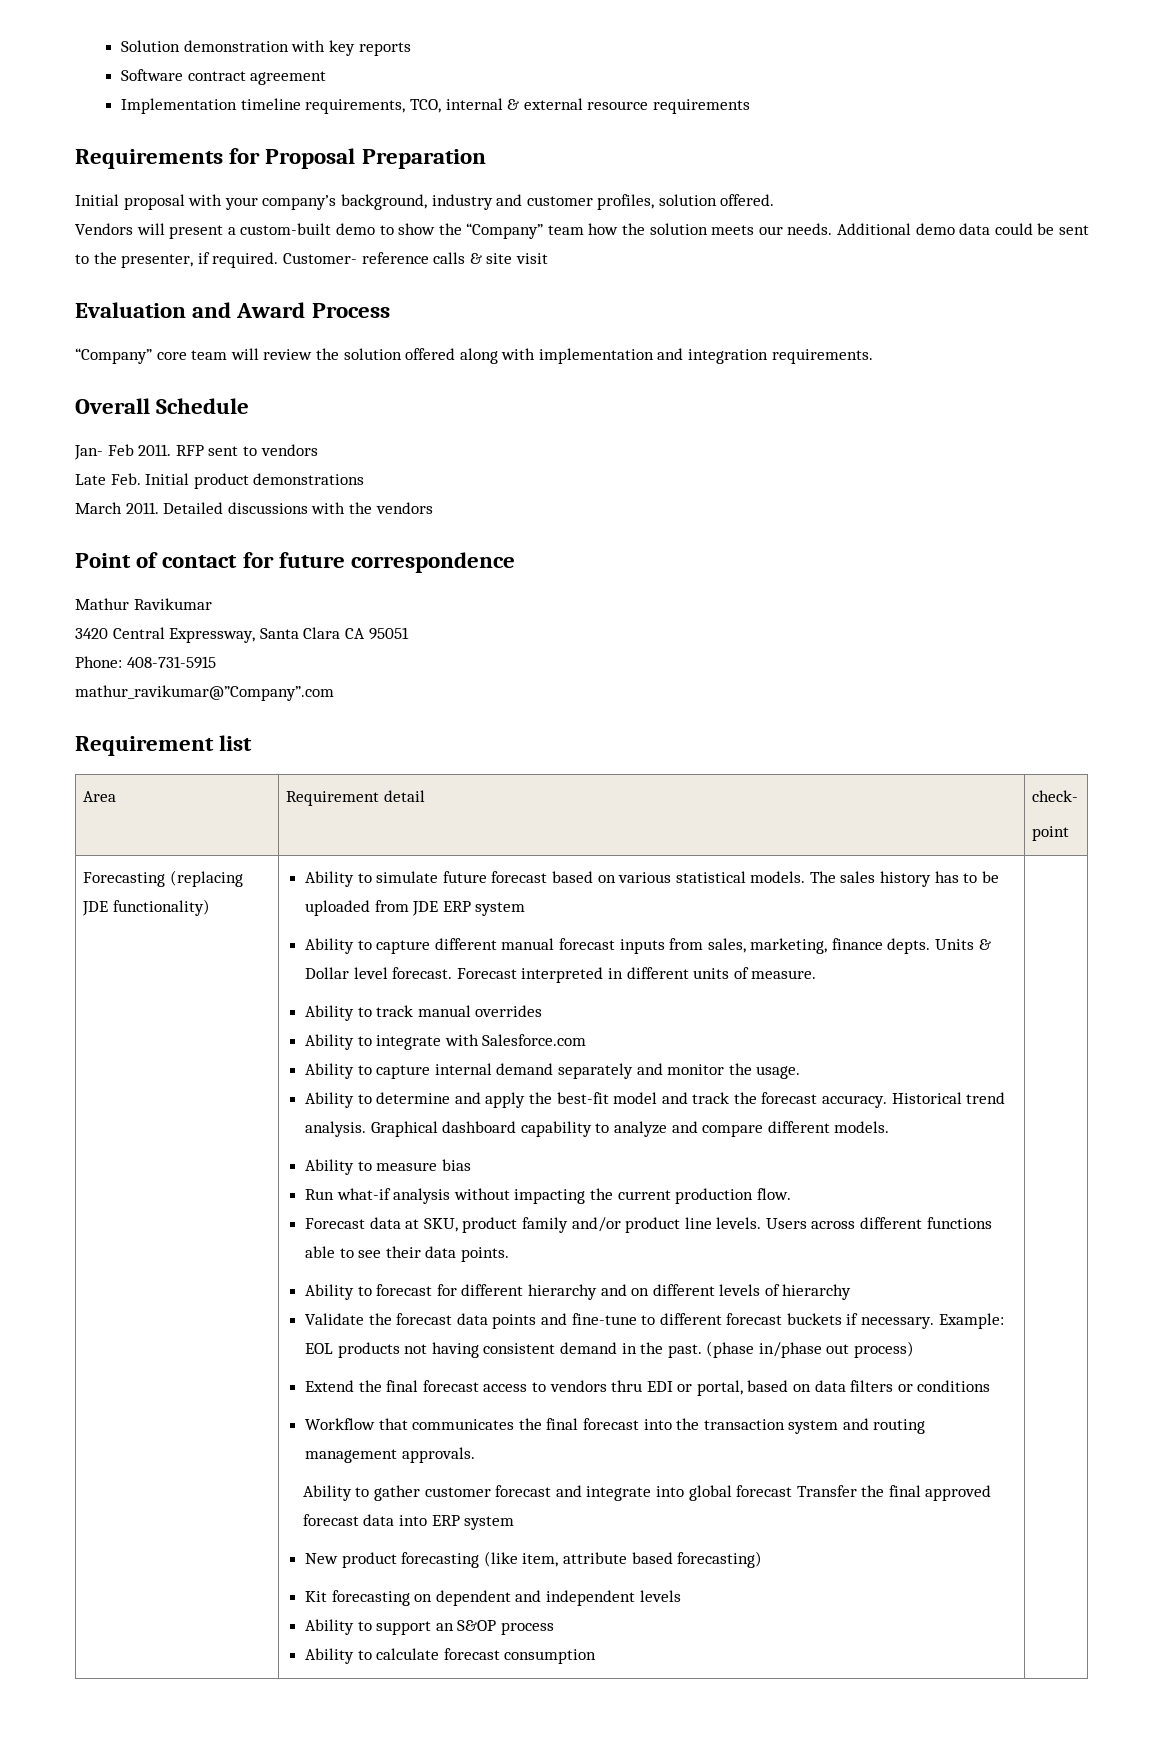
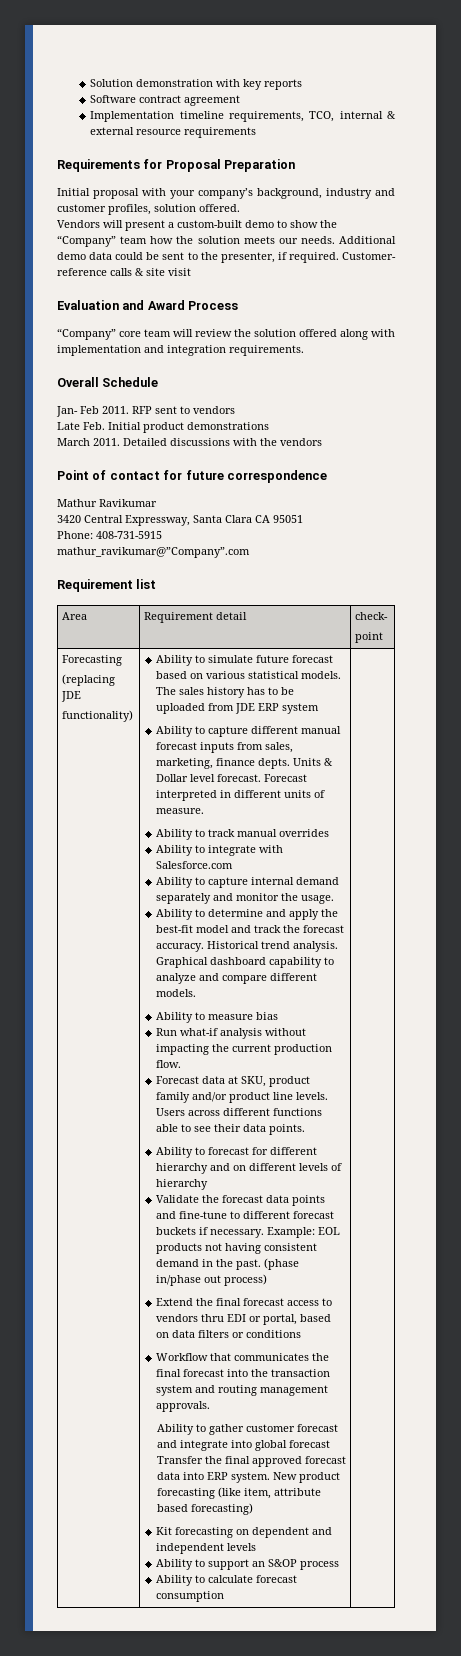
(166, 879) none -> (123, 660) //
(109, 908) none -> (82, 696) //
[464,1516,515,1530] system // -> [230,1472,270,1483] system.

